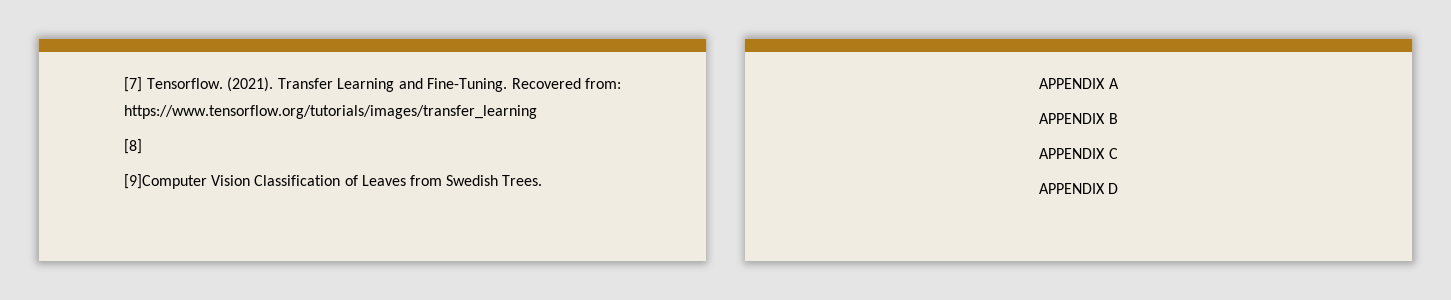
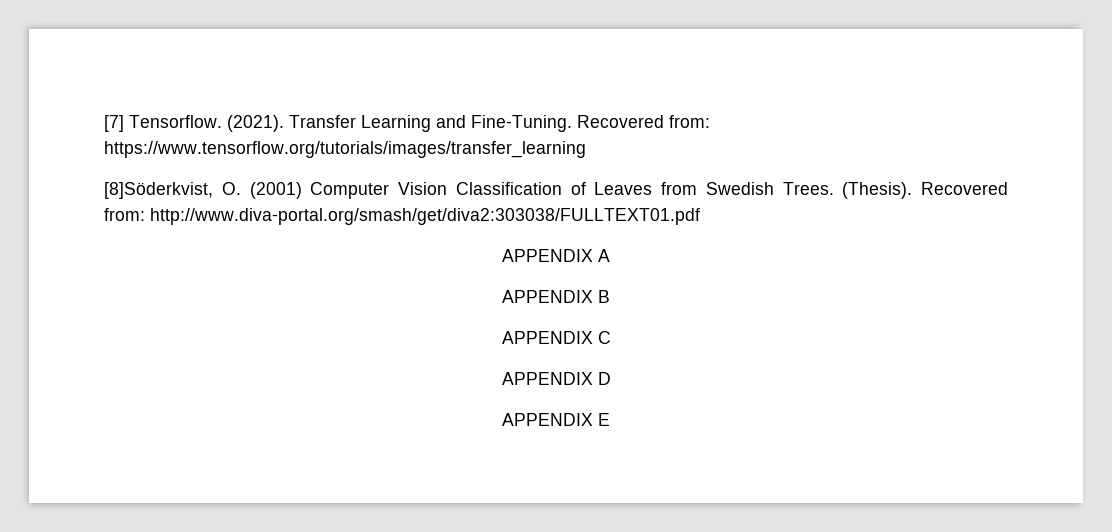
[124,139,142,154] [124,174,207,189] [8] // [9]Computer -> [104,182,390,199] [8]Söderkvist, O. (2001) Computer
(543, 180) none -> [842,182,1008,199] [104,208,700,225] (Thesis). Recovered from: http://www.diva-portal.org/smash/get/diva2:303038/FULLTEXT01.pdf
(1119, 188) none -> [502,413,610,426] // APPENDIX E

